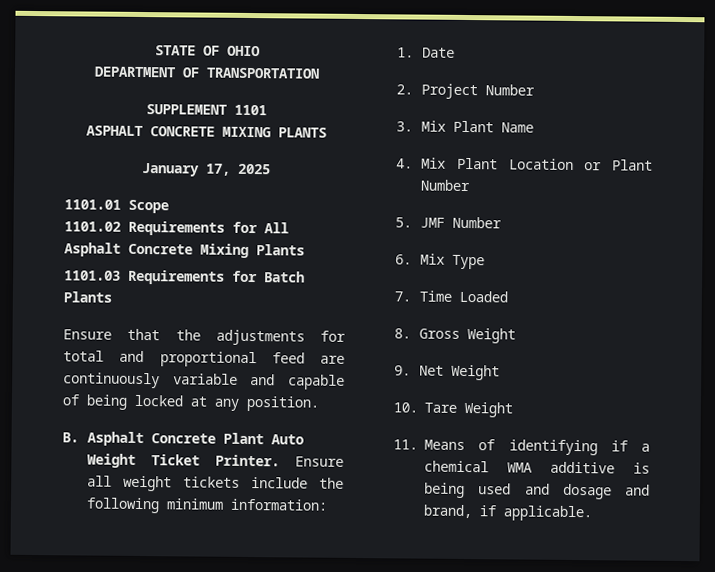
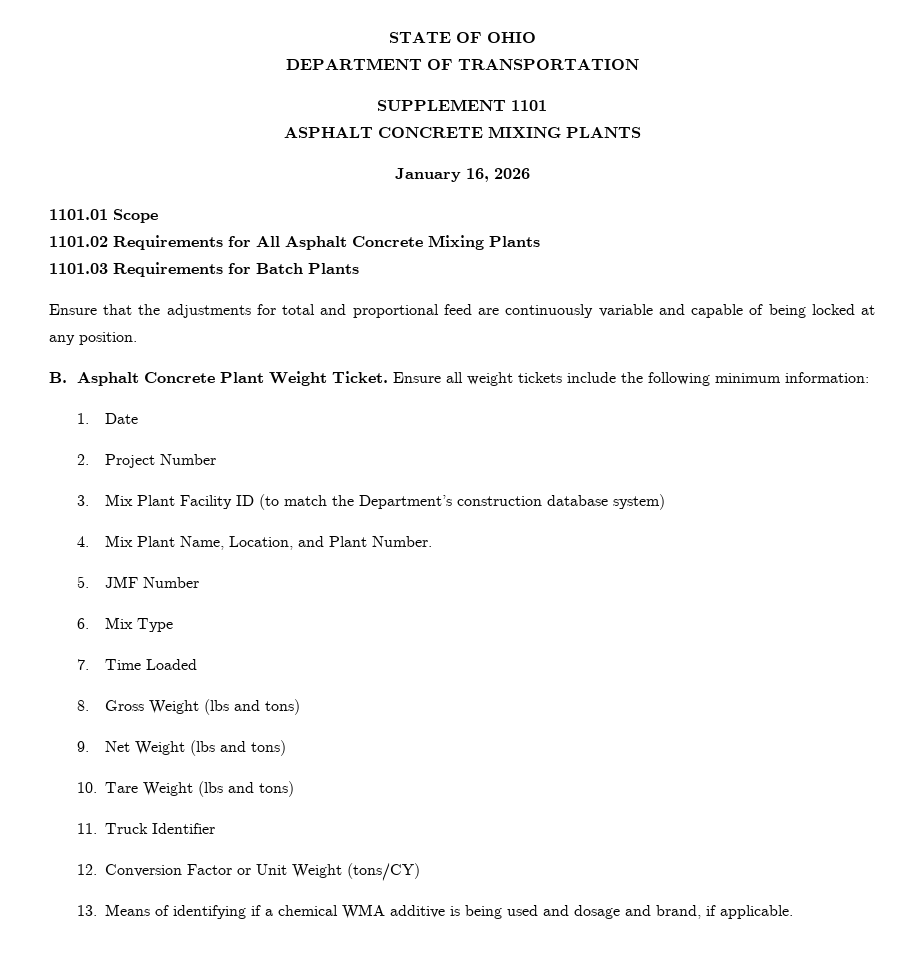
[205,163,271,176] 17, 2025 -> [465,168,530,182] 16, 2026
[271,434,305,445] [87,453,281,468] Auto Weight Ticket Printer. -> [268,371,388,386] Weight Ticket.
[501,122,535,133] [396,157,653,171] [420,179,471,192] Name // 4. Mix Plant Location or Plant Number -> [179,494,665,510] [76,535,432,550] Facility ID (to match the Department’s construction database system) // 4. Mix Plant Name, Location, and Plant Number.
(517, 336) none -> [203,699,300,715] (lbs and tons)
(501, 372) none -> [189,740,286,756] (lbs and tons)
[393,439,419,450] // 11. -> [197,781,294,797] [76,823,215,834] [76,863,420,881] [76,905,97,916] (lbs and tons) // 11. Truck Identifier // 12. Conversion Factor or Unit Weight (tons/CY) // 13.

